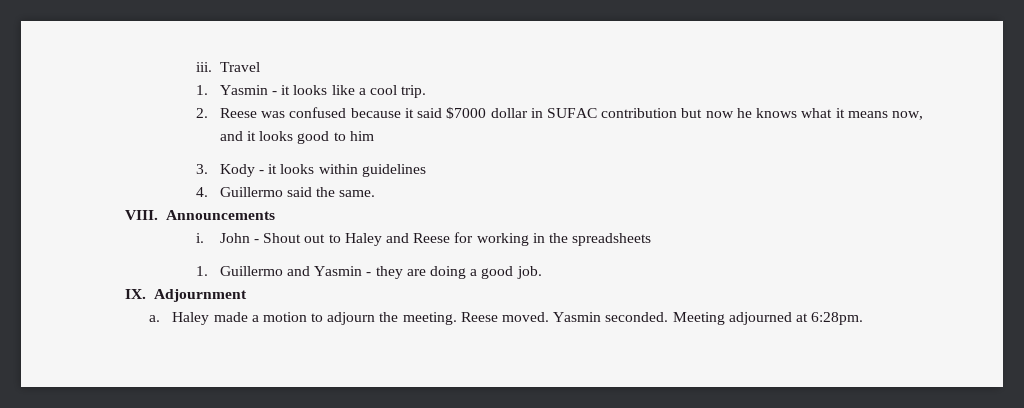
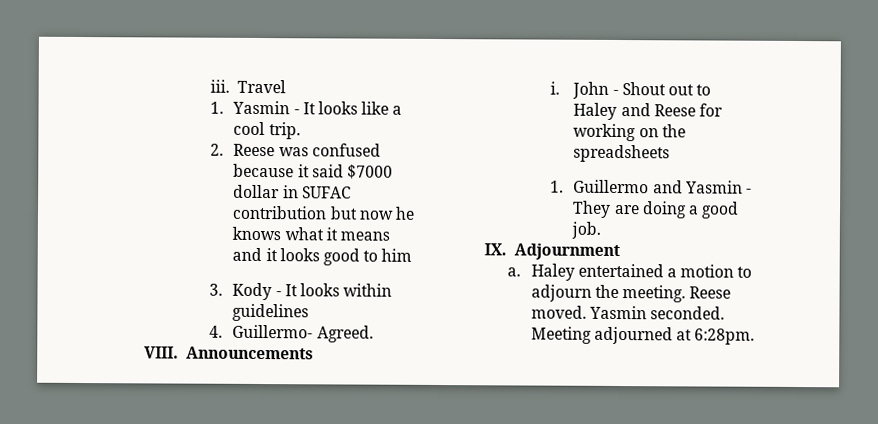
[281,85,291,95] it -> [302,102,316,115] It
[892,111,924,120] now, -> (390, 236) none
[268,164,278,174] it -> [284,284,298,297] It
[219,187,376,197] Guillermo said the same. -> [232,324,374,343] Guillermo- Agreed.
[532,233,545,243] in -> [638,128,659,138] on
[375,266,403,279] they -> [572,200,612,218] They
[213,312,248,322] made -> [577,263,664,278] entertained

